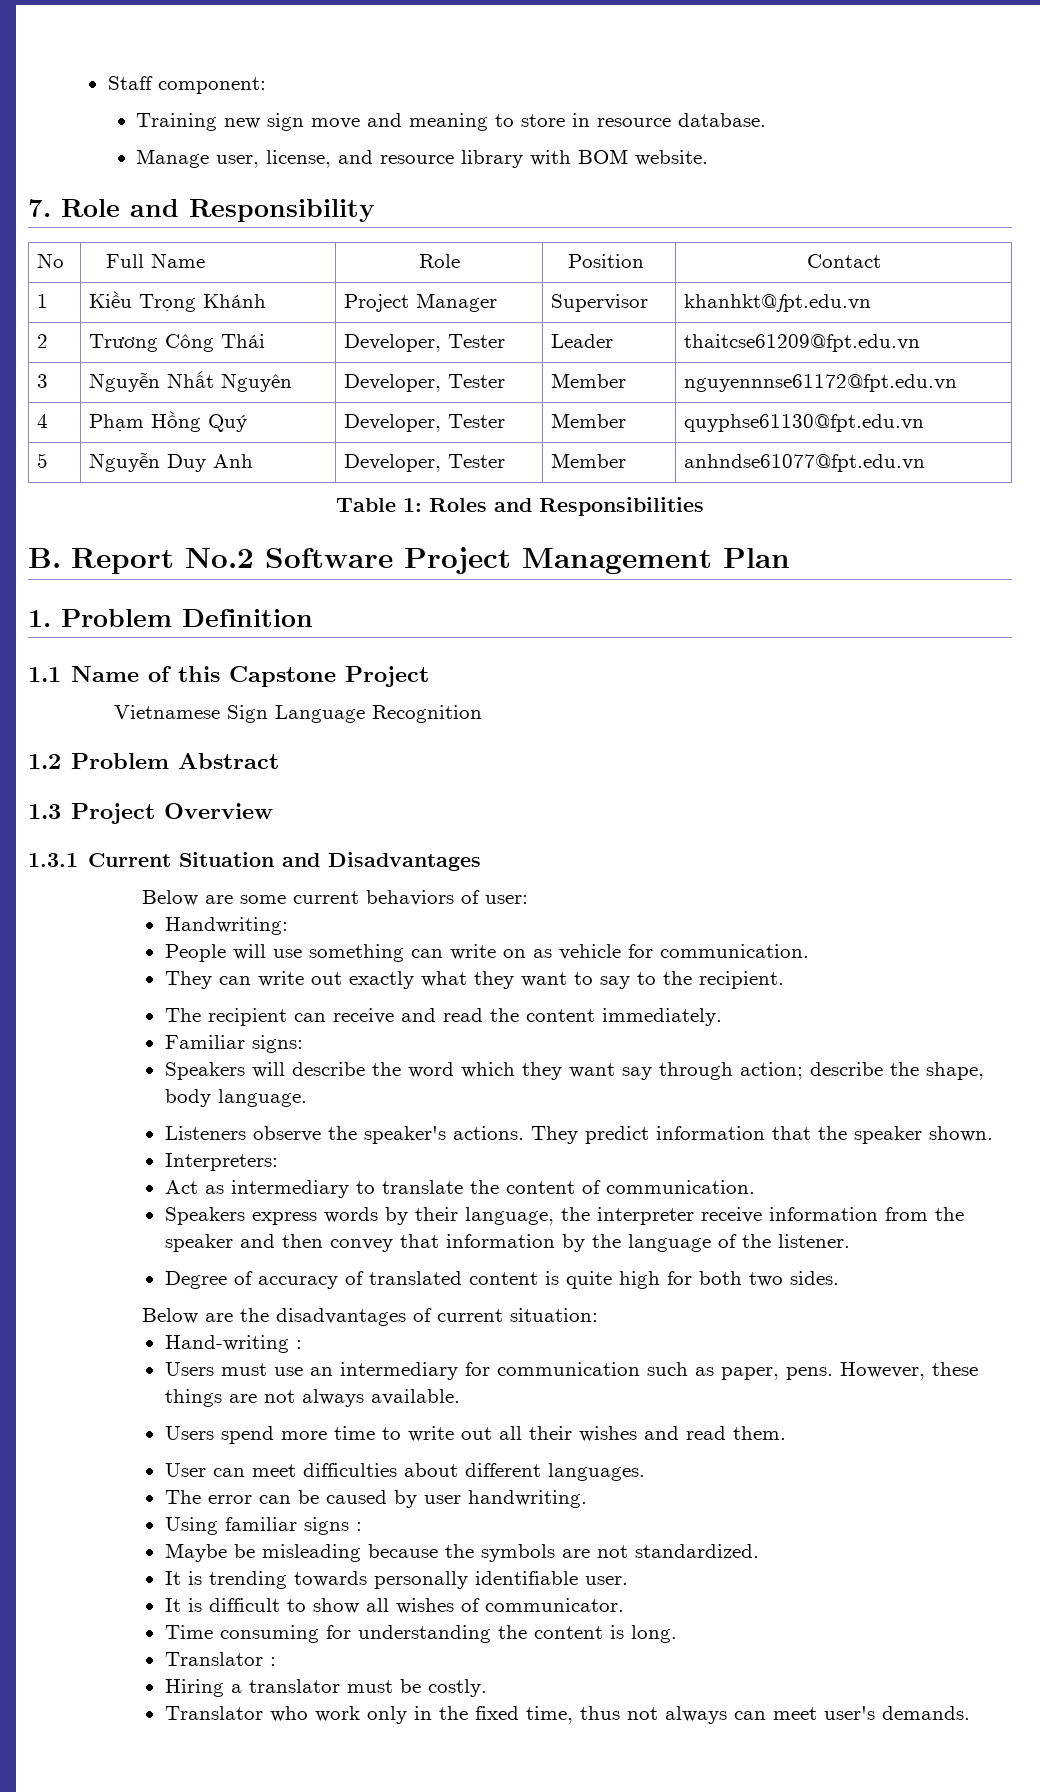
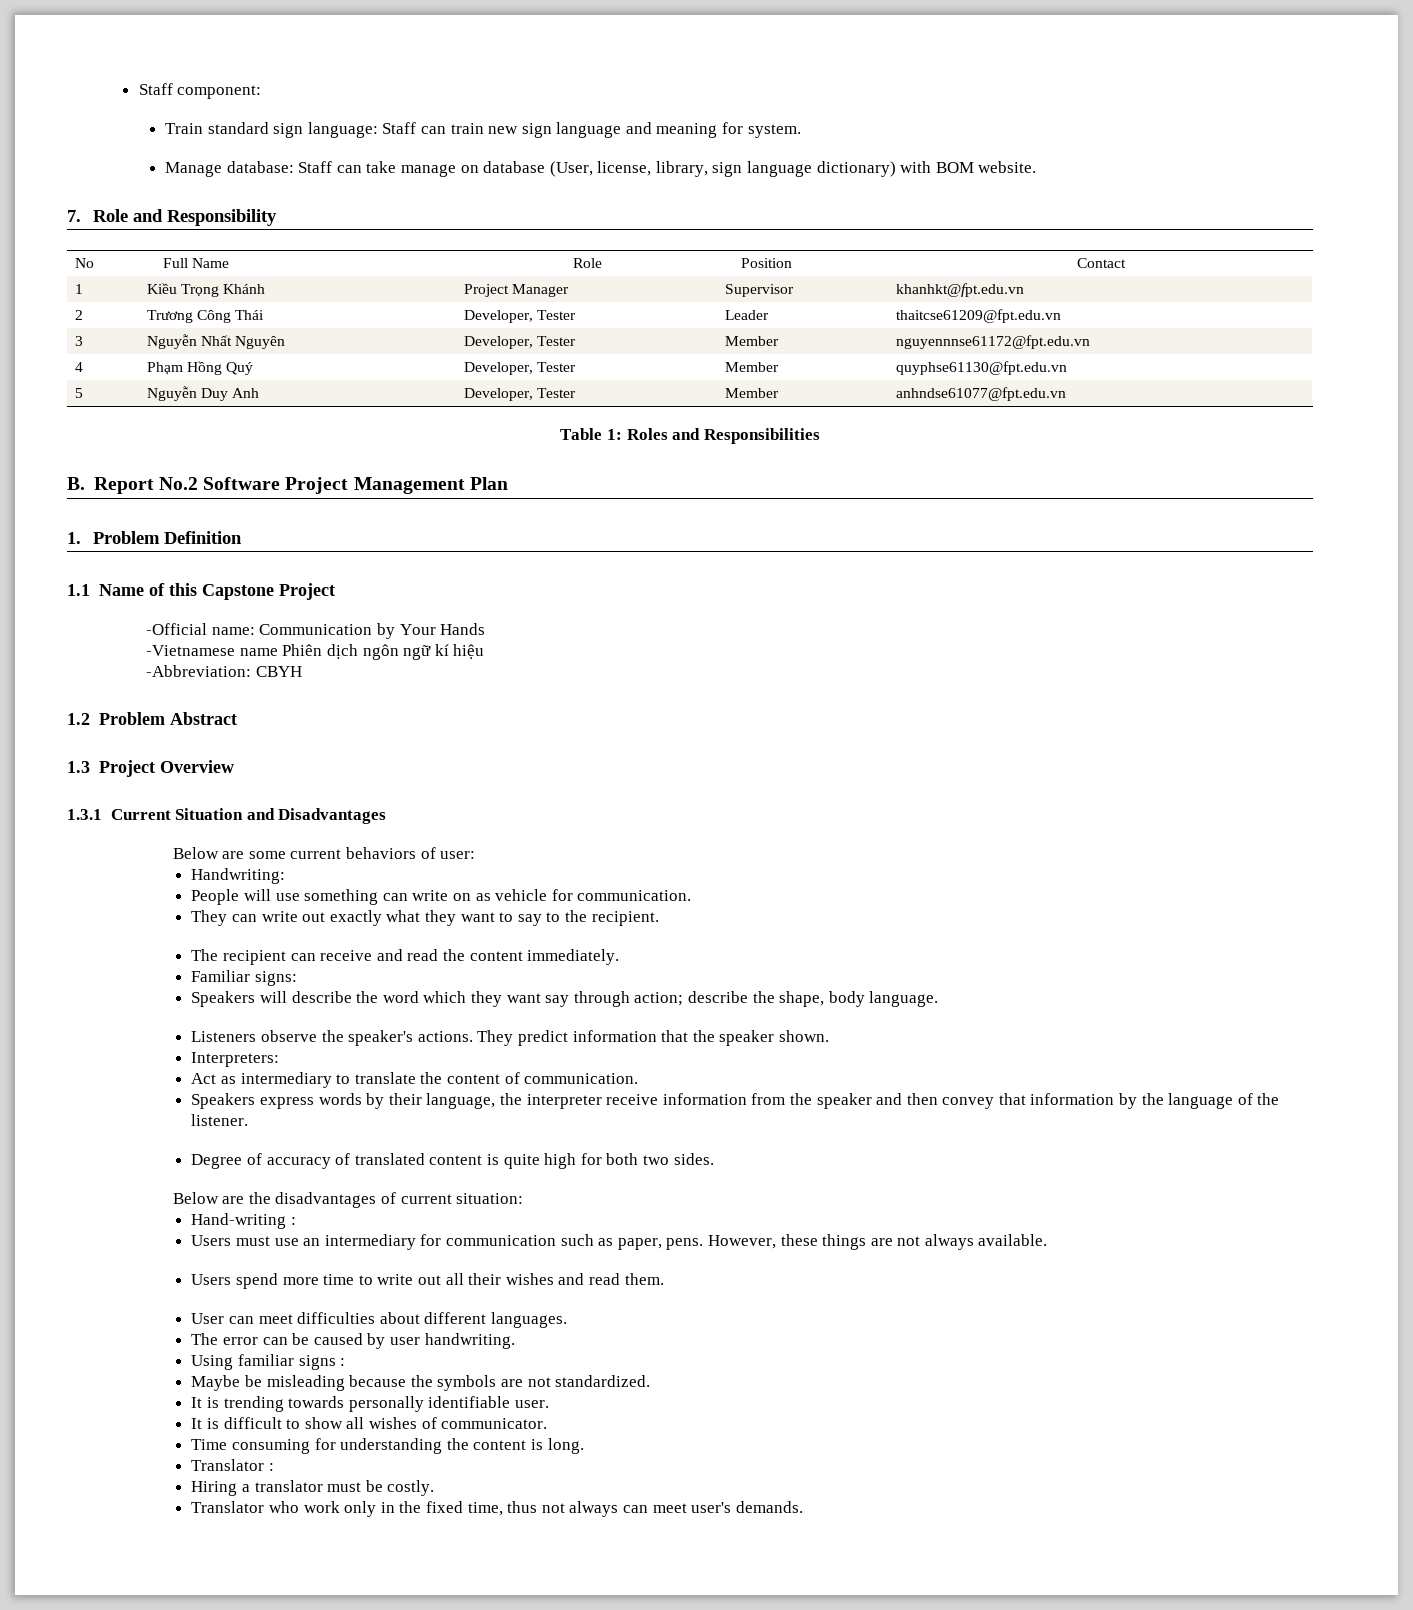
[136,113,218,131] Training -> [164,122,484,138] Train standard sign language: Staff can train
[311,118,361,129] move -> [556,122,622,138] language
[495,113,767,127] [136,149,524,168] to store in resource database. // Manage user, license, and resource library -> [722,122,801,138] [164,161,896,177] for system. // Manage database: Staff can take manage on database (User, license, library, sign language dictionary)
[113,705,482,723] Vietnamese Sign Language Recognition -> [146,623,486,639] [146,644,485,660] [146,665,302,677] -Official name: Communication by Your Hands // -Vietnamese name Phiên dịch ngôn ngữ kí hiệu // -Abbreviation: CBYH

